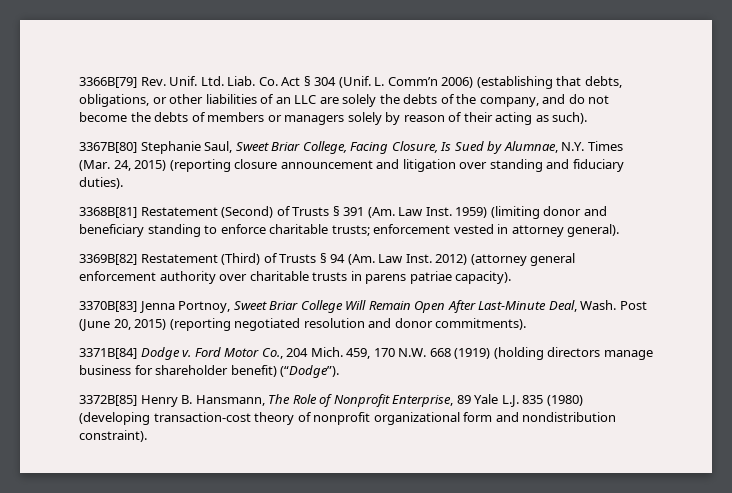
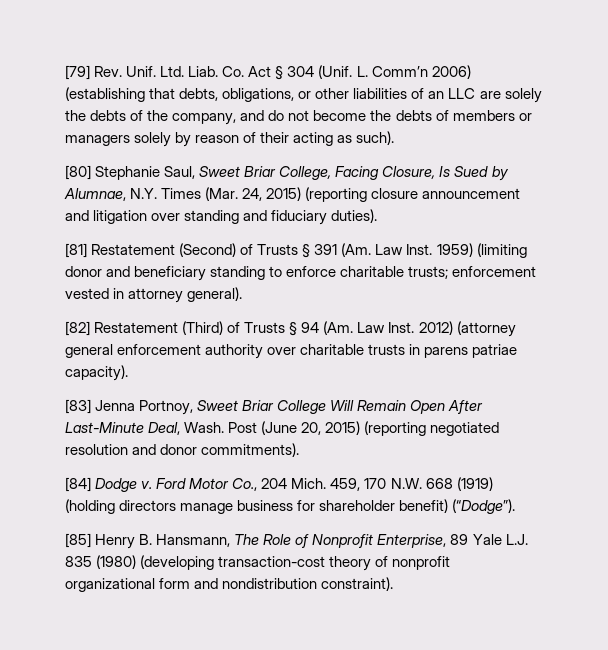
[79,77,137,88] 3366B[79] -> [65,65,90,80] [79]
[79,142,137,153] 3367B[80] -> [65,165,91,180] [80]
[79,207,137,218] 3368B[81] -> [65,243,87,258] [81]
[79,254,137,265] 3369B[82] -> [65,321,90,336] [82]
[79,301,137,312] 3370B[83] -> [65,399,91,414] [83]
[79,348,137,359] 3371B[84] -> [65,477,91,492] [84]
[79,395,137,406] 3372B[85] -> [65,533,91,548] [85]

